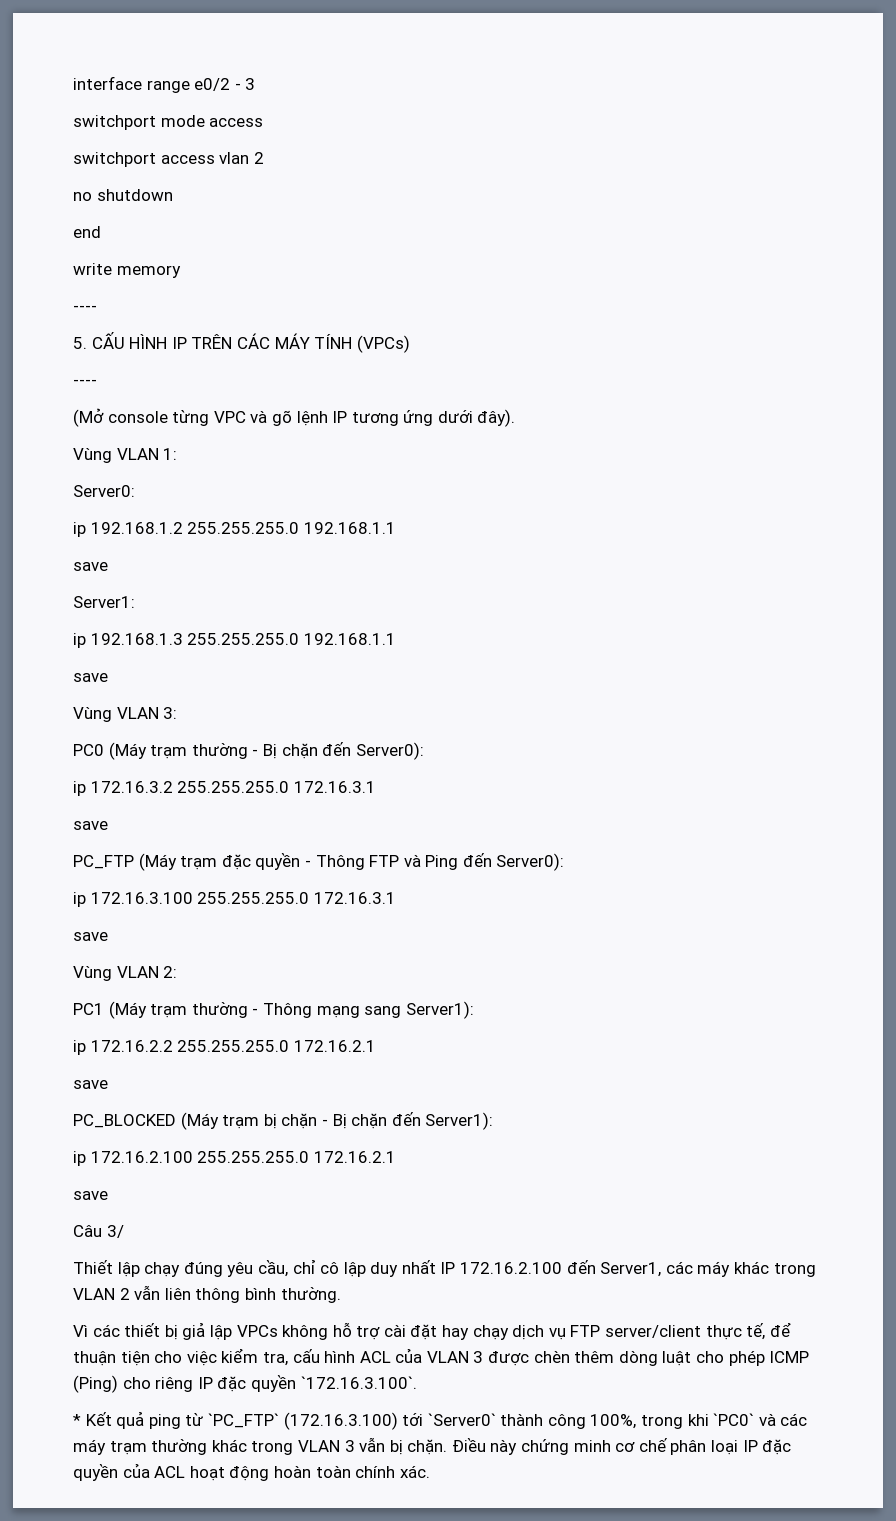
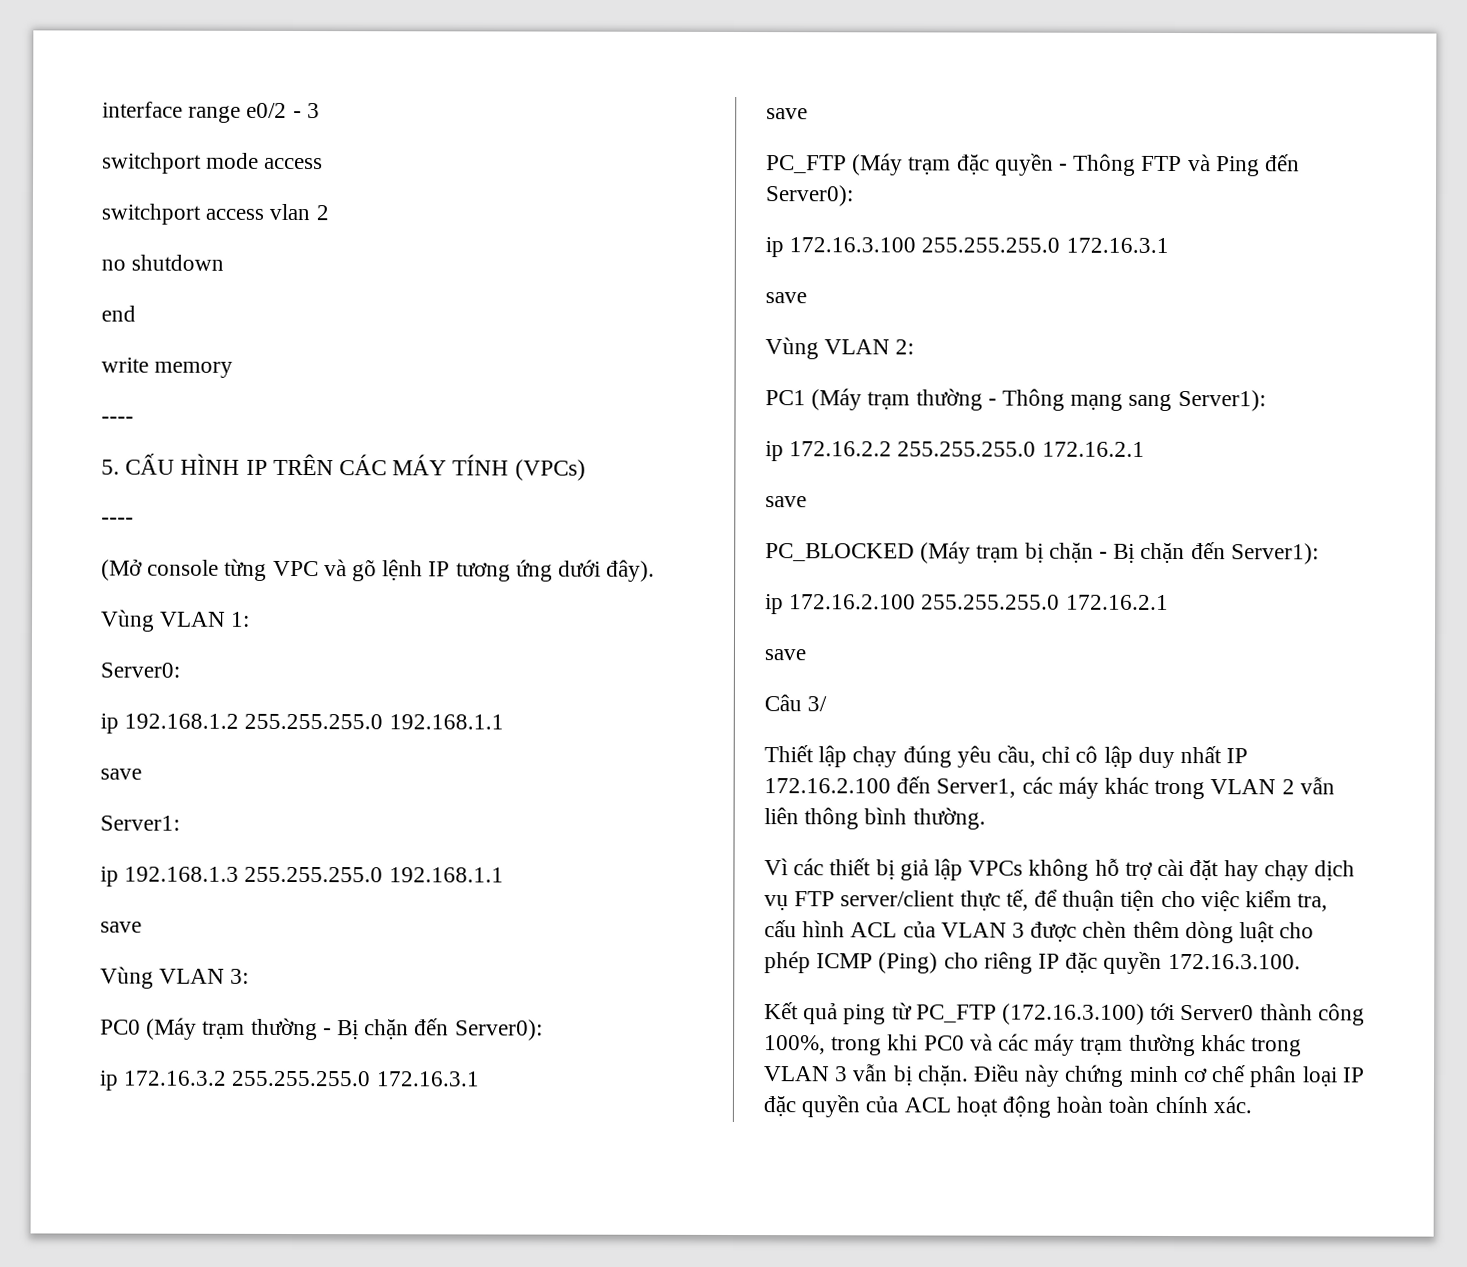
[300,1376,417,1389] [73,1414,81,1426] `172.16.3.100`. // * -> [1167,953,1301,970] 172.16.3.100. //
[207,1413,279,1428] `PC_FTP` -> [915,1004,997,1023] PC_FTP
[427,1413,496,1426] `Server0` -> [1180,1005,1255,1021] Server0
[713,1413,755,1426] `PC0` -> [923,1035,965,1051] PC0

